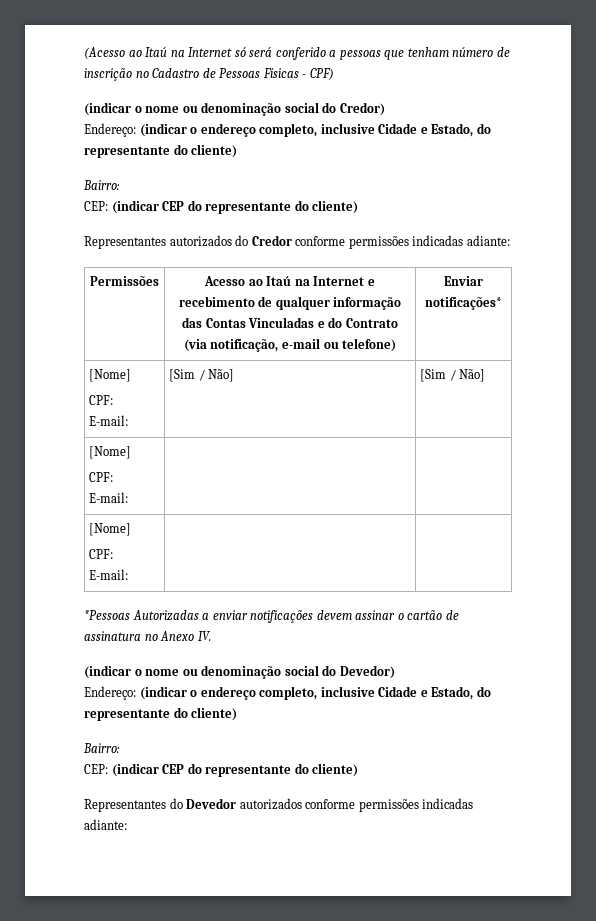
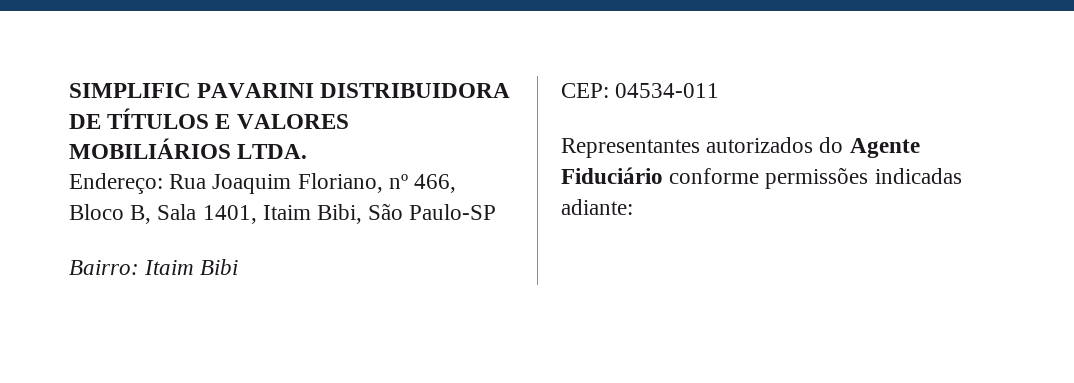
[84,47,510,60] [84,68,334,81] [84,102,385,116] [84,123,491,137] [84,144,238,158] [83,180,120,190] [84,200,359,214] (Acesso ao Itaú na Internet só será conferido a pessoas que tenham número de inscrição no Cadastro de Pessoas Físicas - CPF) // (indicar o nome ou denominação social do Credor) // Endereço: (indicar o endereço completo, inclusive Cidade e Estado, do representante do cliente) // Bairro: // CEP: (indicar CEP do representante do cliente) -> [69,83,511,98] [69,108,349,129] [69,138,308,159] [69,173,457,194] [69,203,497,224] [69,259,239,275] [561,83,720,98] SIMPLIFIC PAVARINI DISTRIBUIDORA DE TÍTULOS E VALORES MOBILIÁRIOS LTDA. // Endereço: Rua Joaquim Floriano, nº 466, Bloco B, Sala 1401, Itaim Bibi, São Paulo-SP // Bairro: Itaim Bibi // CEP: 04534-011
[251,235,510,249] [90,276,159,286] [204,276,375,286] [178,296,402,310] [182,317,398,328] [183,338,397,352] [444,276,483,286] [425,297,502,310] [89,369,132,382] [89,395,114,405] [89,415,129,426] [169,369,235,382] [420,369,486,382] [89,446,132,459] [89,472,114,482] [89,492,129,503] [89,523,132,536] [89,549,114,559] [89,569,129,580] [84,610,459,623] [84,631,211,641] [84,665,395,679] [84,686,491,700] [84,707,238,721] [83,743,120,753] [84,763,359,777] [84,798,474,812] [84,819,127,830] Credor conforme permissões indicadas adiante: // Permissões | Acesso ao Itaú na Internet e recebimento de qualquer informação das Contas Vinculadas e do Contrato (via notificação, e-mail ou telefone) | Enviar notificações* // [Nome] // CPF: // E-mail: | [Sim / Não] | [Sim / Não] // [Nome] // CPF: // E-mail: | | // [Nome] // CPF: // E-mail: | | // *Pessoas Autorizadas a enviar notificações devem assinar o cartão de assinatura no Anexo IV. // (indicar o nome ou denominação social do Devedor) // Endereço: (indicar o endereço completo, inclusive Cidade e Estado, do representante do cliente) // Bairro: // CEP: (indicar CEP do representante do cliente) // Representantes do Devedor autorizados conforme permissões indicadas adiante: -> [849,138,920,158] [561,167,962,189] [561,199,633,215] Agente Fiduciário conforme permissões indicadas adiante:

